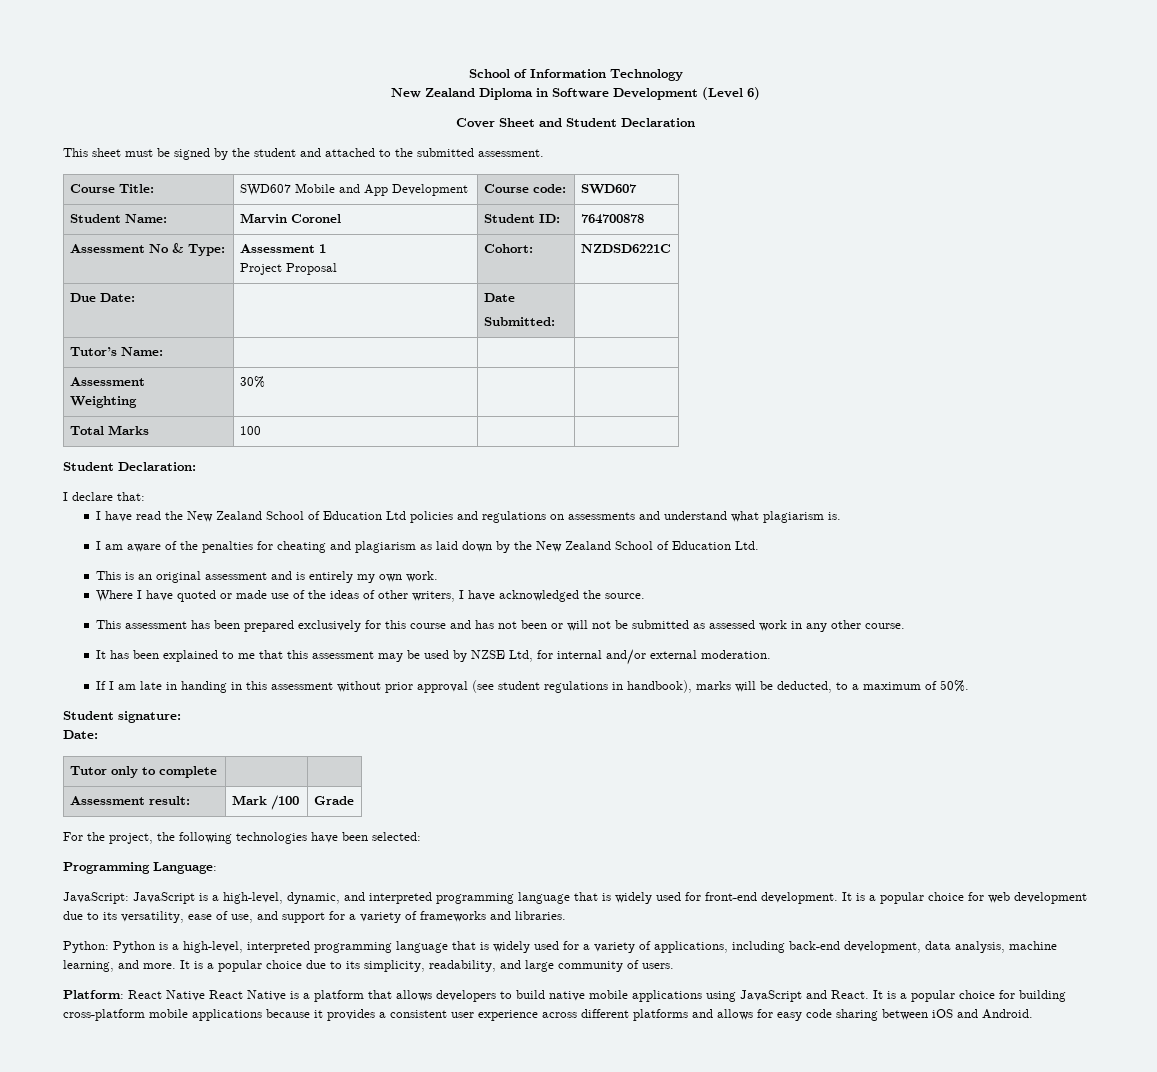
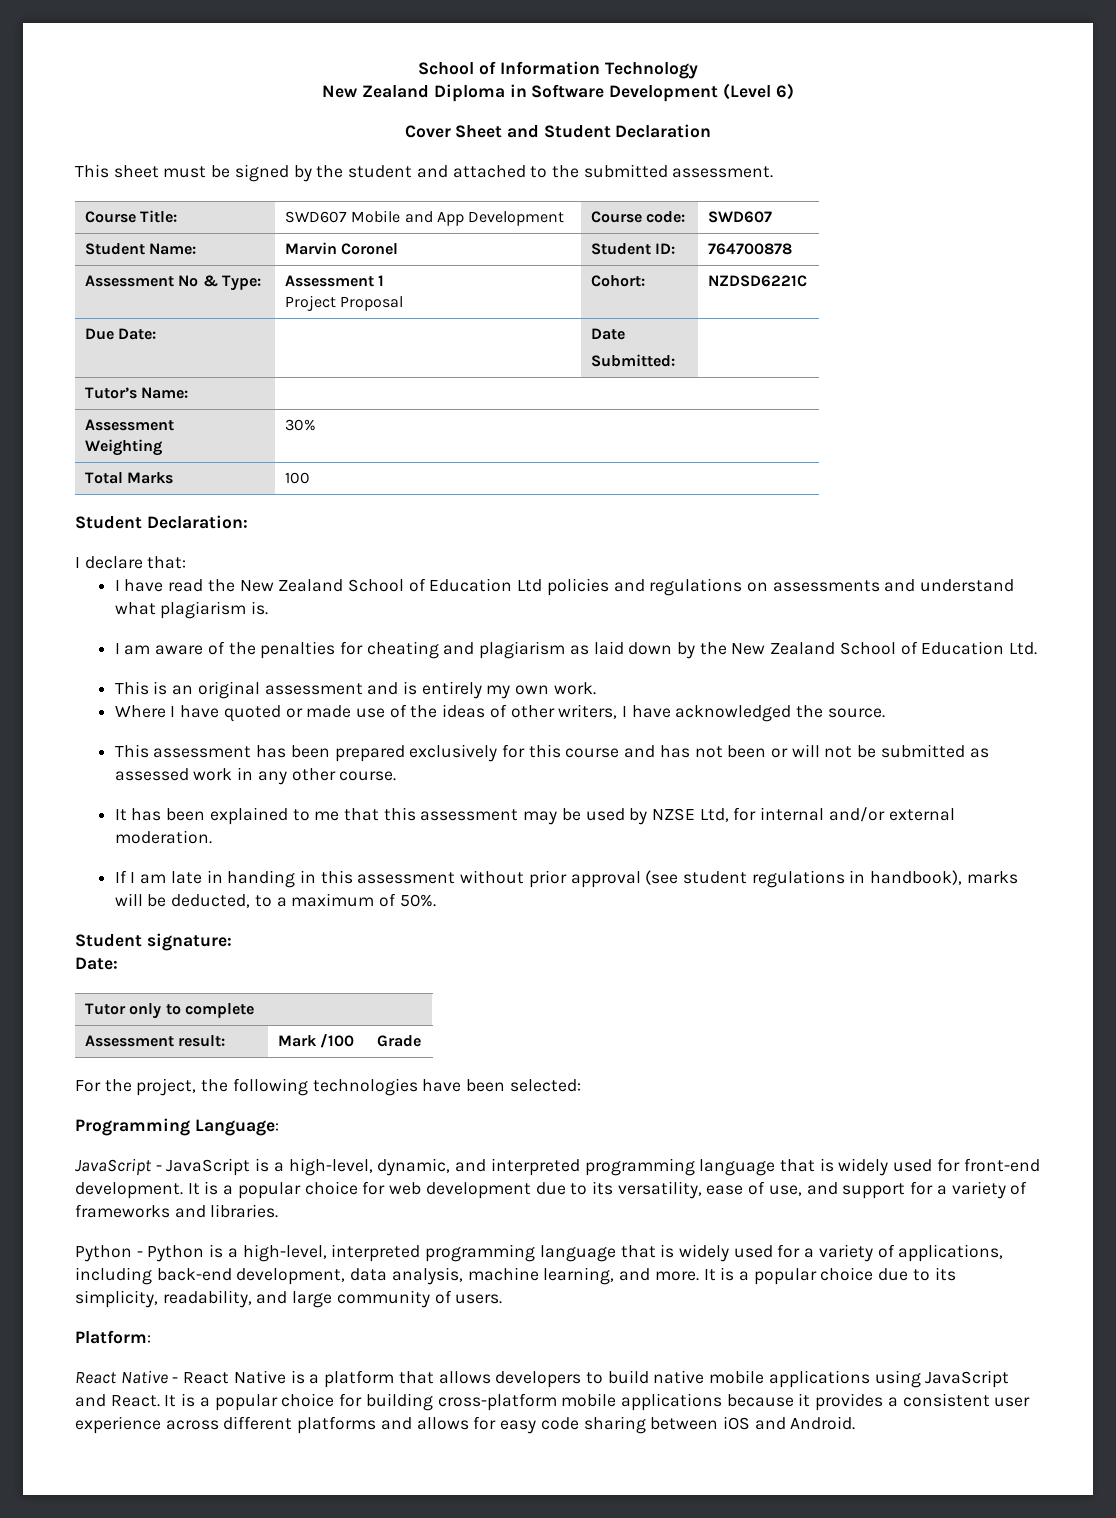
[63,892,129,904] JavaScript: -> [75,1158,162,1176] JavaScript -
[63,941,109,953] Python: -> [75,1245,143,1262] Python -
[128,990,205,1001] React Native -> [75,1370,179,1384] // React Native -

